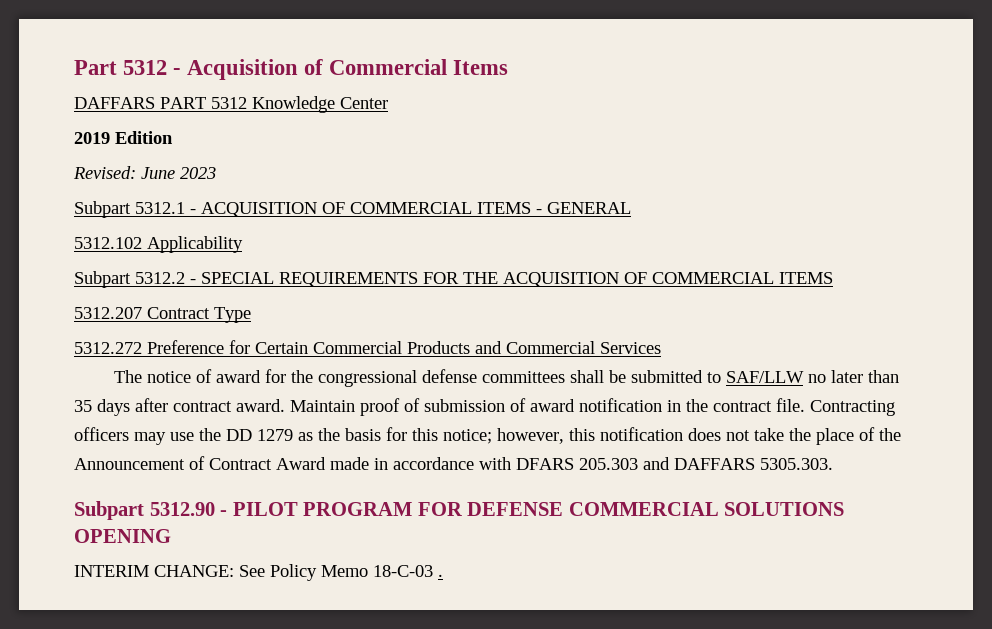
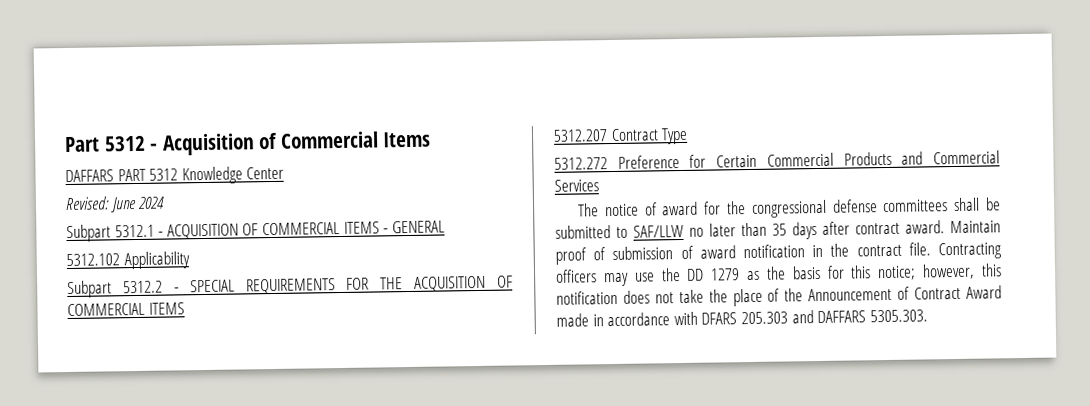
[74,131,173,144] // 2019 Edition -> (285, 173) none
[180,167,216,179] 2023 -> [137,196,166,209] 2024
[74,501,845,520] [74,529,171,543] [74,564,443,581] // Subpart 5312.90 - PILOT PROGRAM FOR DEFENSE COMMERCIAL SOLUTIONS OPENING // INTERIM CHANGE: See Policy Memo 18-C-03 . -> (928, 316) none

